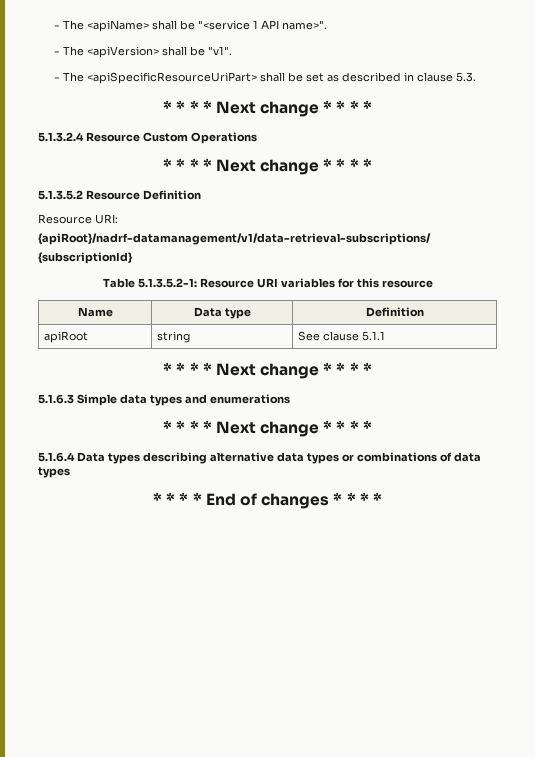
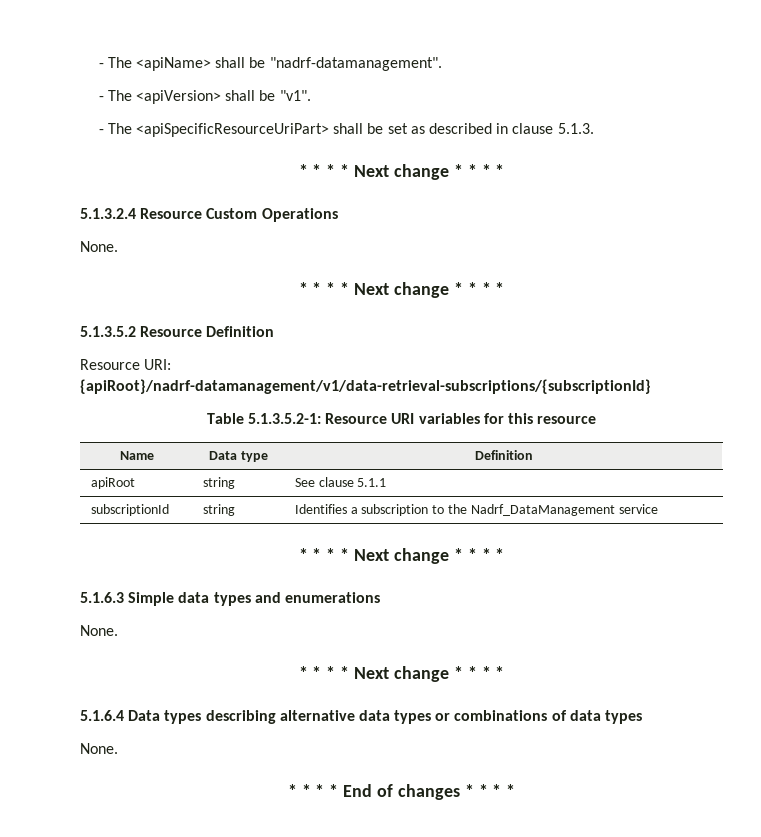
[198,20,328,30] "<service 1 API name>". -> [269,57,442,71] "nadrf-datamanagement".
[456,72,477,82] 5.3. -> [557,123,594,134] 5.1.3.
(257, 138) none -> [80,241,118,252] // None.
(385, 336) none -> [90,504,169,516] [202,504,235,516] [294,504,658,516] // subscriptionId | string | Identifies a subscription to the Nadrf_DataManagement service
(290, 399) none -> [80,625,118,636] // None.
(70, 472) none -> [80,743,118,754] // None.

